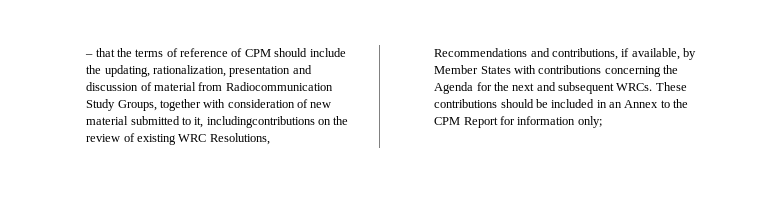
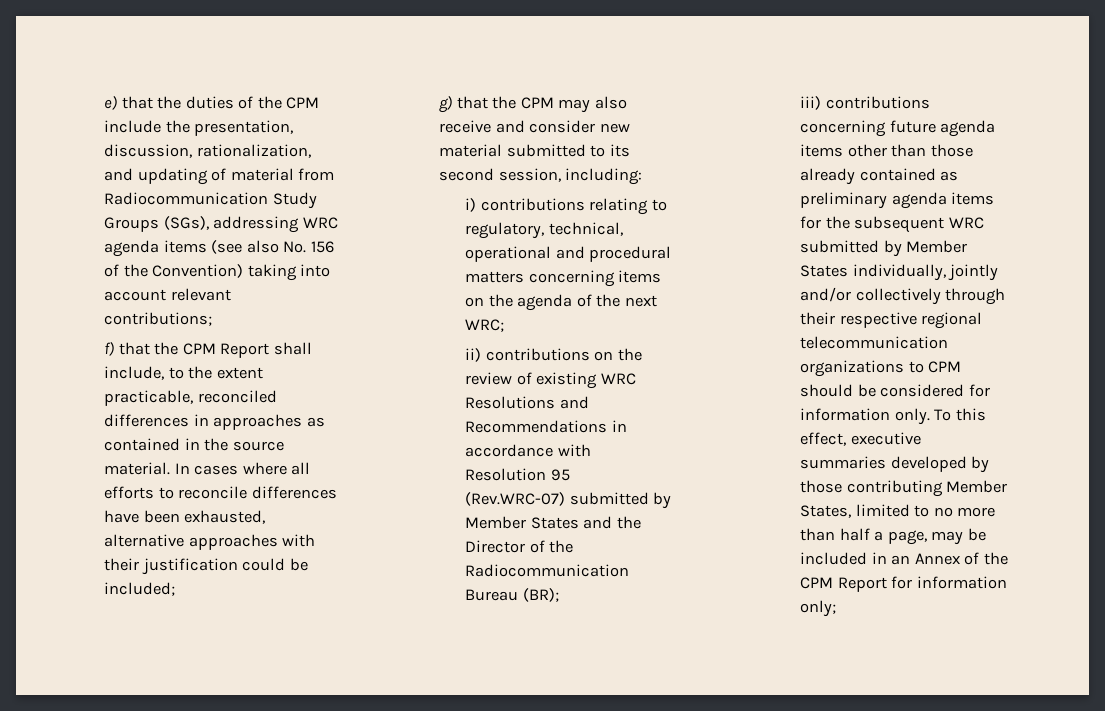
[85,48,346,57] [86,65,312,77] [86,82,139,91] – that the terms of reference of CPM should include the updating, rationalization, presentation and discussion -> [104,95,319,110] [104,120,294,136] [104,144,311,158] [104,168,208,185] e) that the duties of the CPM include the presentation, discussion, rationalization, and updating
[117,99,332,111] [86,116,315,128] Groups, together with consideration of new material submitted to it, includingcontributions -> [104,216,338,233] [104,240,334,257] [104,264,331,281] [104,288,231,301] [104,312,213,326] [104,341,312,358] [104,366,263,380] [104,390,277,406] [104,414,325,430] [104,438,284,451] [104,462,311,475] [104,486,337,499] [104,510,266,524] [104,534,316,550] [104,558,308,575] [104,582,176,596] [439,95,627,113] [439,120,630,133] [439,144,630,157] [439,168,643,185] [465,198,667,215] [465,222,623,239] [465,246,672,262] [465,270,662,287] [465,294,657,311] [465,319,505,332] [465,348,590,362] Groups (SGs), addressing WRC agenda items (see also No. 156 of the Convention) taking into account relevant contributions; // f) that the CPM Report shall include, to the extent practicable, reconciled differences in approaches as contained in the source material. In cases where all efforts to reconcile differences have been exhausted, alternative approaches with their justification could be included; // g) that the CPM may also receive and consider new material submitted to its second session, including: // i) contributions relating to regulatory, technical, operational and procedural matters concerning items on the agenda of the next WRC; // ii) contributions
[209,133,270,145] [434,48,697,60] [434,65,679,77] [434,82,687,94] [434,99,534,108] Resolutions, Recommendations and contributions, if available, by Member States with contributions concerning the Agenda for the next and subsequent WRCs. These contributions should -> [465,396,589,409] [465,420,627,433] [465,444,591,457] [465,468,570,481] [465,492,672,509] [465,516,641,529] [465,540,574,553] [465,564,630,577] [465,588,559,602] [800,96,930,110] [800,120,996,137] [800,144,973,157] [800,168,959,185] [800,192,995,209] [800,216,984,233] [800,240,968,257] [800,264,999,281] [800,287,1006,305] [800,312,983,329] [800,336,949,349] [800,360,962,377] [800,384,990,397] [800,408,986,425] [800,432,921,446] [800,456,990,473] [800,480,1008,497] [800,504,996,518] [800,528,964,545] Resolutions and Recommendations in accordance with Resolution 95 (Rev.WRC-07) submitted by Member States and the Director of the Radiocommunication Bureau (BR); // iii) contributions concerning future agenda items other than those already contained as preliminary agenda items for the subsequent WRC submitted by Member States individually, jointly and/or collectively through their respective regional telecommunication organizations to CPM should be considered for information only. To this effect, executive summaries developed by those contributing Member States, limited to no more than half a page, may
[660,100,670,108] to -> [964,552,980,565] of

